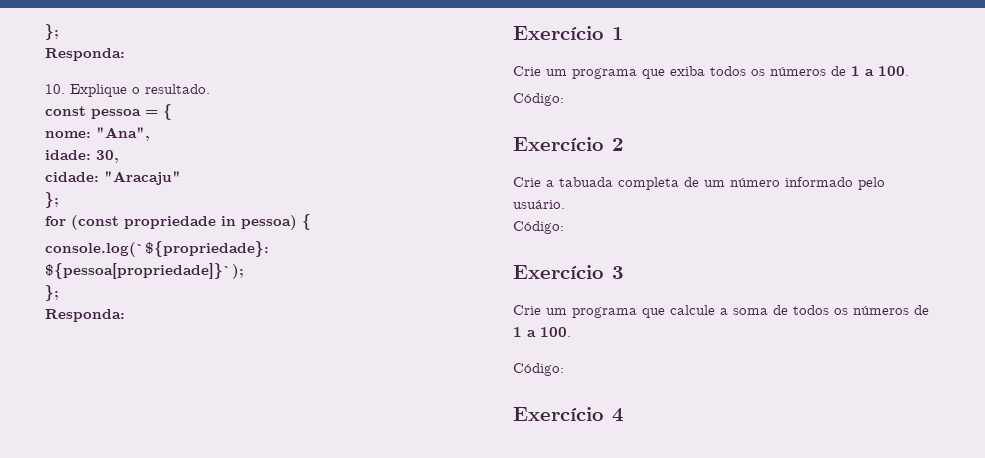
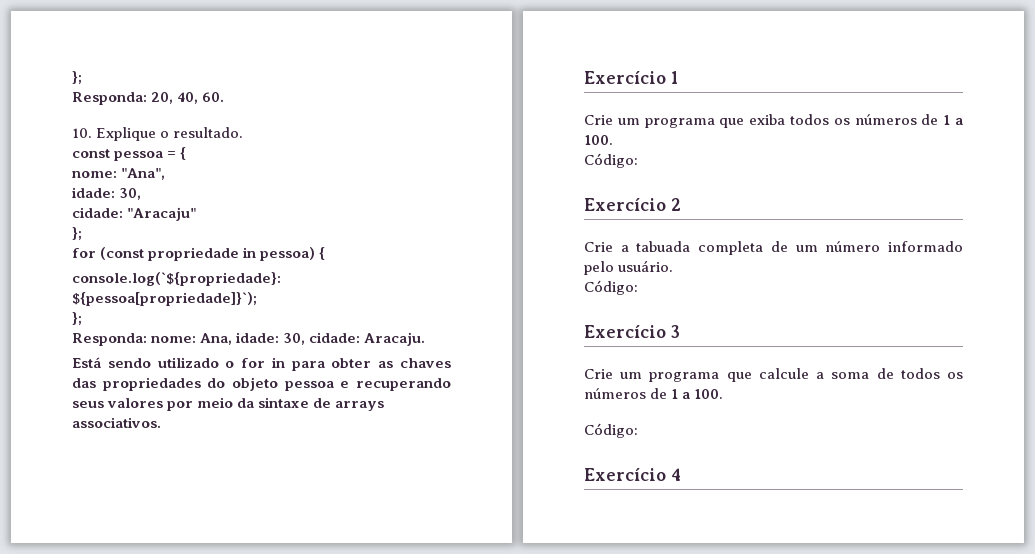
[45,24,59,40] [45,48,125,61] }; // Responda: -> [72,71,82,85] [72,92,225,105] }; // Responda: 20, 40, 60.
(125, 315) none -> [151,332,426,346] [72,357,451,371] [72,377,451,391] [72,397,385,411] [72,417,161,428] nome: Ana, idade: 30, cidade: Aracaju. // Está sendo utilizado o for in para obter as chaves das propriedades do objeto pessoa e recuperando seus valores por meio da sintaxe de arrays associativos.

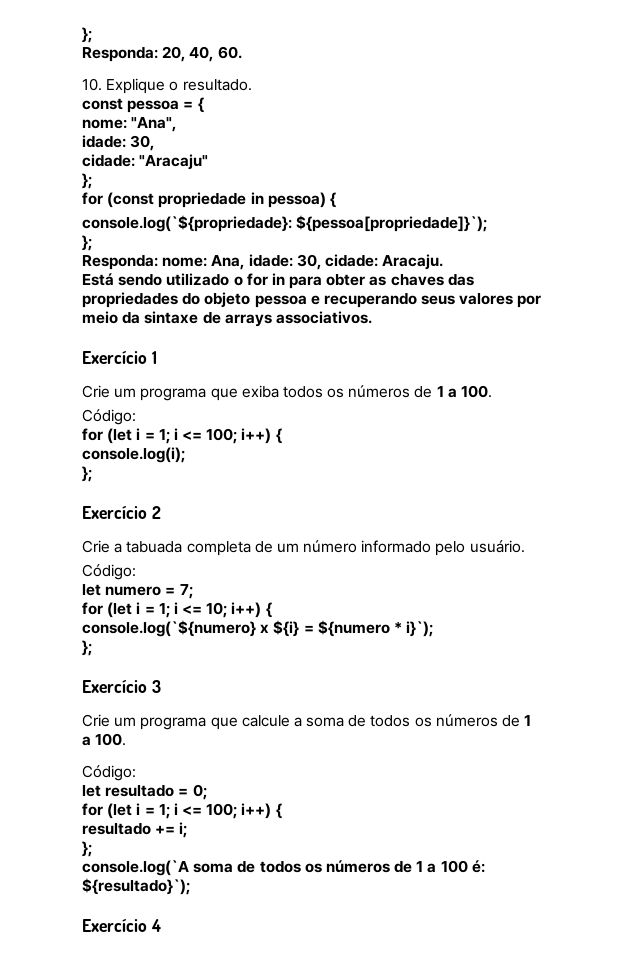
(638, 160) none -> [82,428,282,444] [82,447,185,463] [82,466,92,482] // for (let i = 1; i <= 100; i++) { // console.log(i); // };
(638, 287) none -> [82,584,193,599] [82,602,272,618] [82,620,434,637] [82,640,92,656] // let numero = 7; // for (let i = 1; i <= 10; i++) { // console.log(`${numero} x ${i} = ${numero * i}`); // };
(638, 430) none -> [82,784,207,800] [82,803,282,819] [82,822,188,838] [82,841,92,857] [82,860,485,876] [82,878,190,895] // let resultado = 0; // for (let i = 1; i <= 100; i++) { // resultado += i; // }; // console.log(`A soma de todos os números de 1 a 100 é: ${resultado}`);

